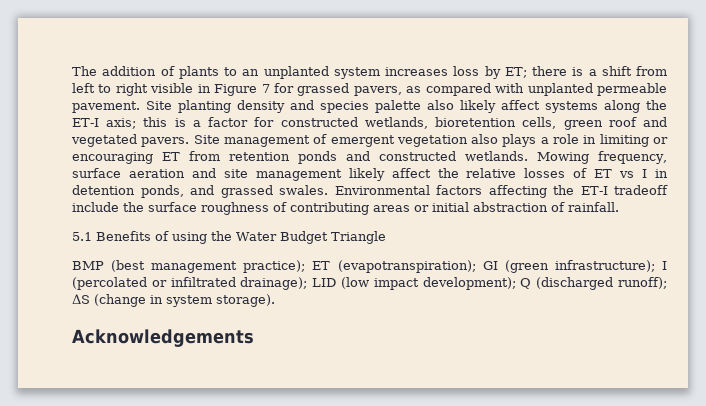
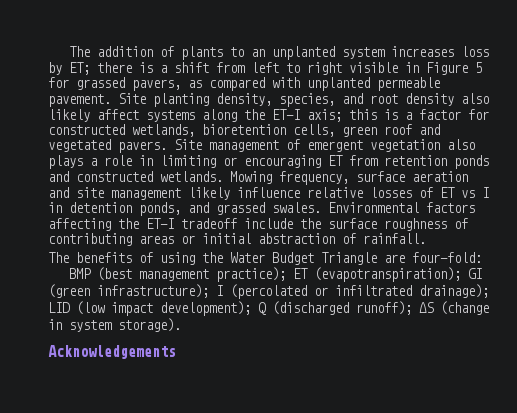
[261,84,270,93] 7 -> [475,62,482,73] 5
[237,100,421,113] density and species palette -> [216,93,454,107] density, species, and root density
[391,168,459,178] affect the -> [237,187,300,198] influence
[72,231,151,241] 5.1 Benefits -> [48,252,132,263] The benefits
(386, 237) none -> [384,252,482,263] are four-fold:

